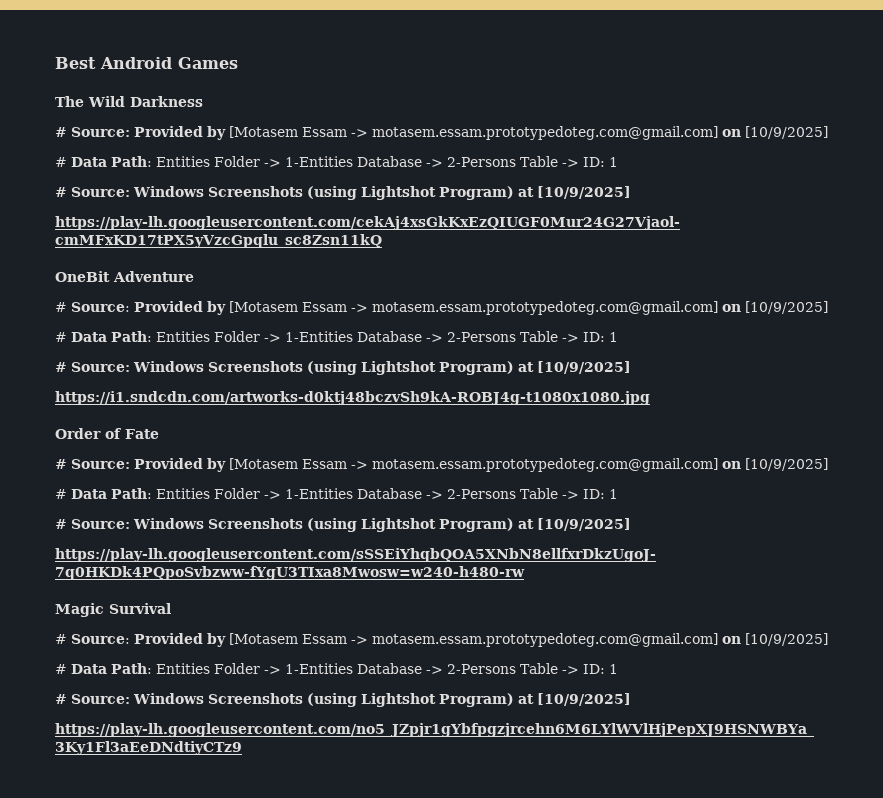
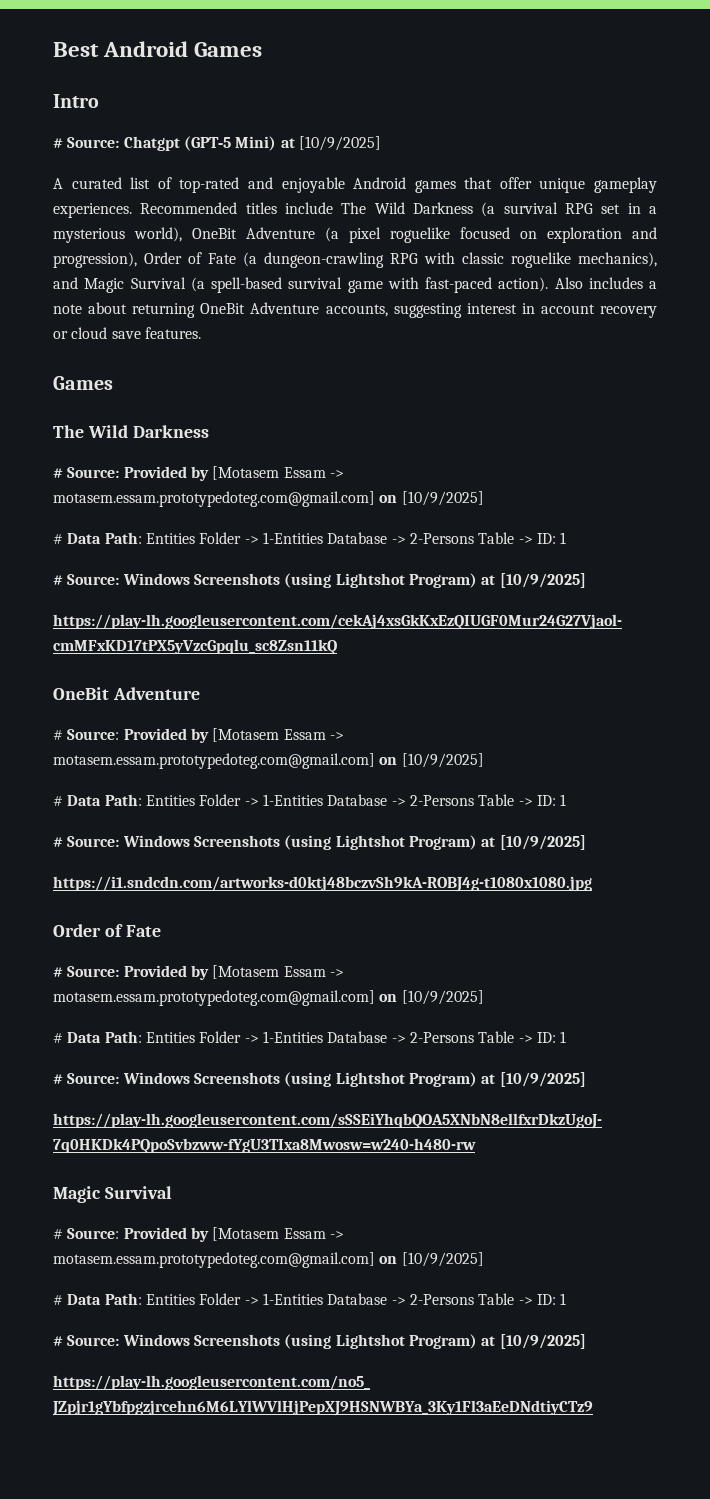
(238, 63) none -> [53,94,99,108] [53,136,381,151] [53,177,657,193] [53,202,657,218] [53,227,657,243] [53,252,657,268] [53,277,657,293] [53,302,658,318] [53,327,201,339] [53,376,113,390] // Intro // # Source: Chatgpt (GPT‑5 Mini) at [10/9/2025] // A curated list of top-rated and enjoyable Android games that offer unique gameplay experiences. Recommended titles include The Wild Darkness (a survival RPG set in a mysterious world), OneBit Adventure (a pixel roguelike focused on exploration and progression), Order of Fate (a dungeon-crawling RPG with classic roguelike mechanics), and Magic Survival (a spell-based survival game with fast-paced action). Also includes a note about returning OneBit Adventure accounts, suggesting interest in account recovery or cloud save features. // Games

